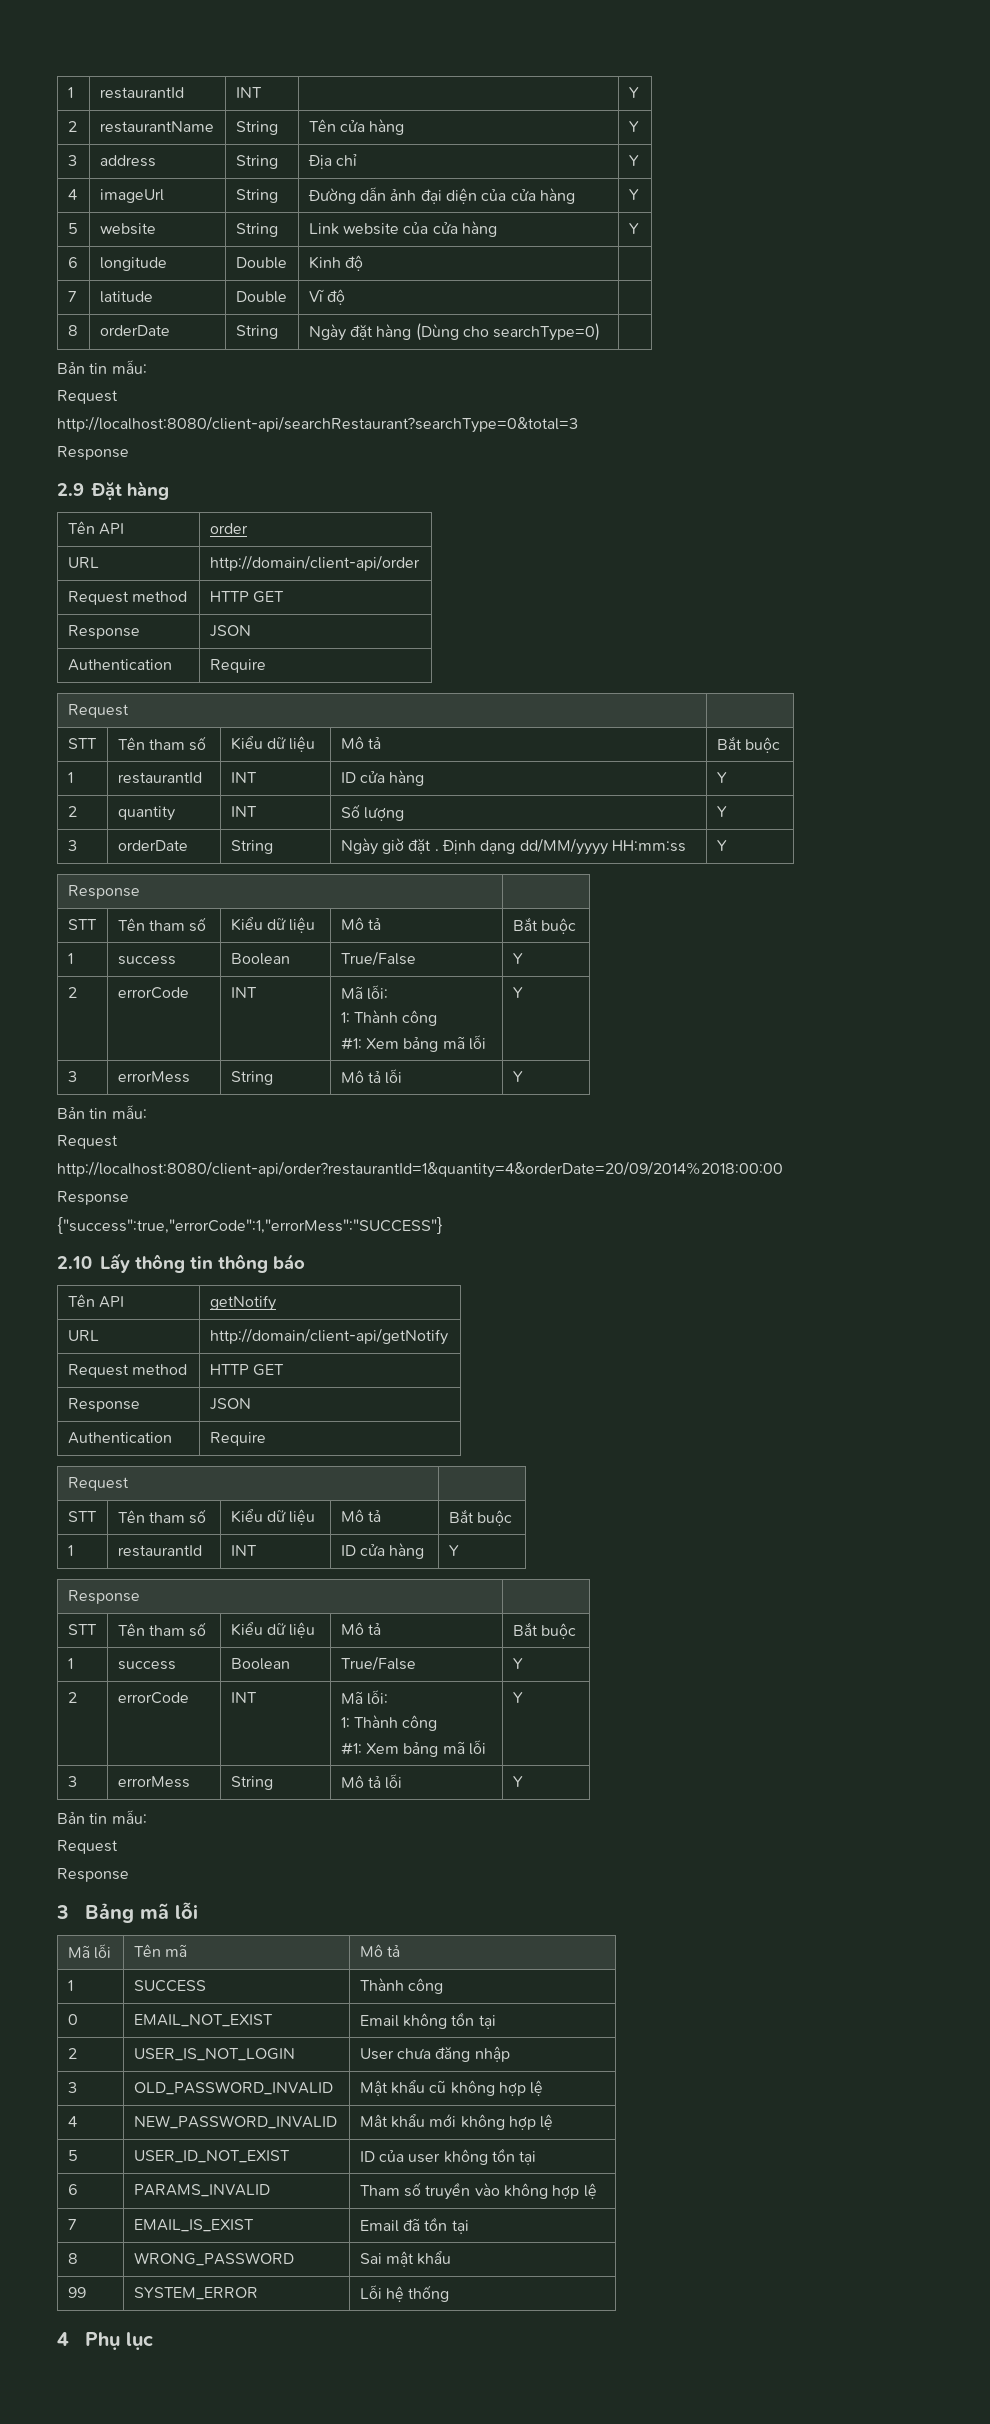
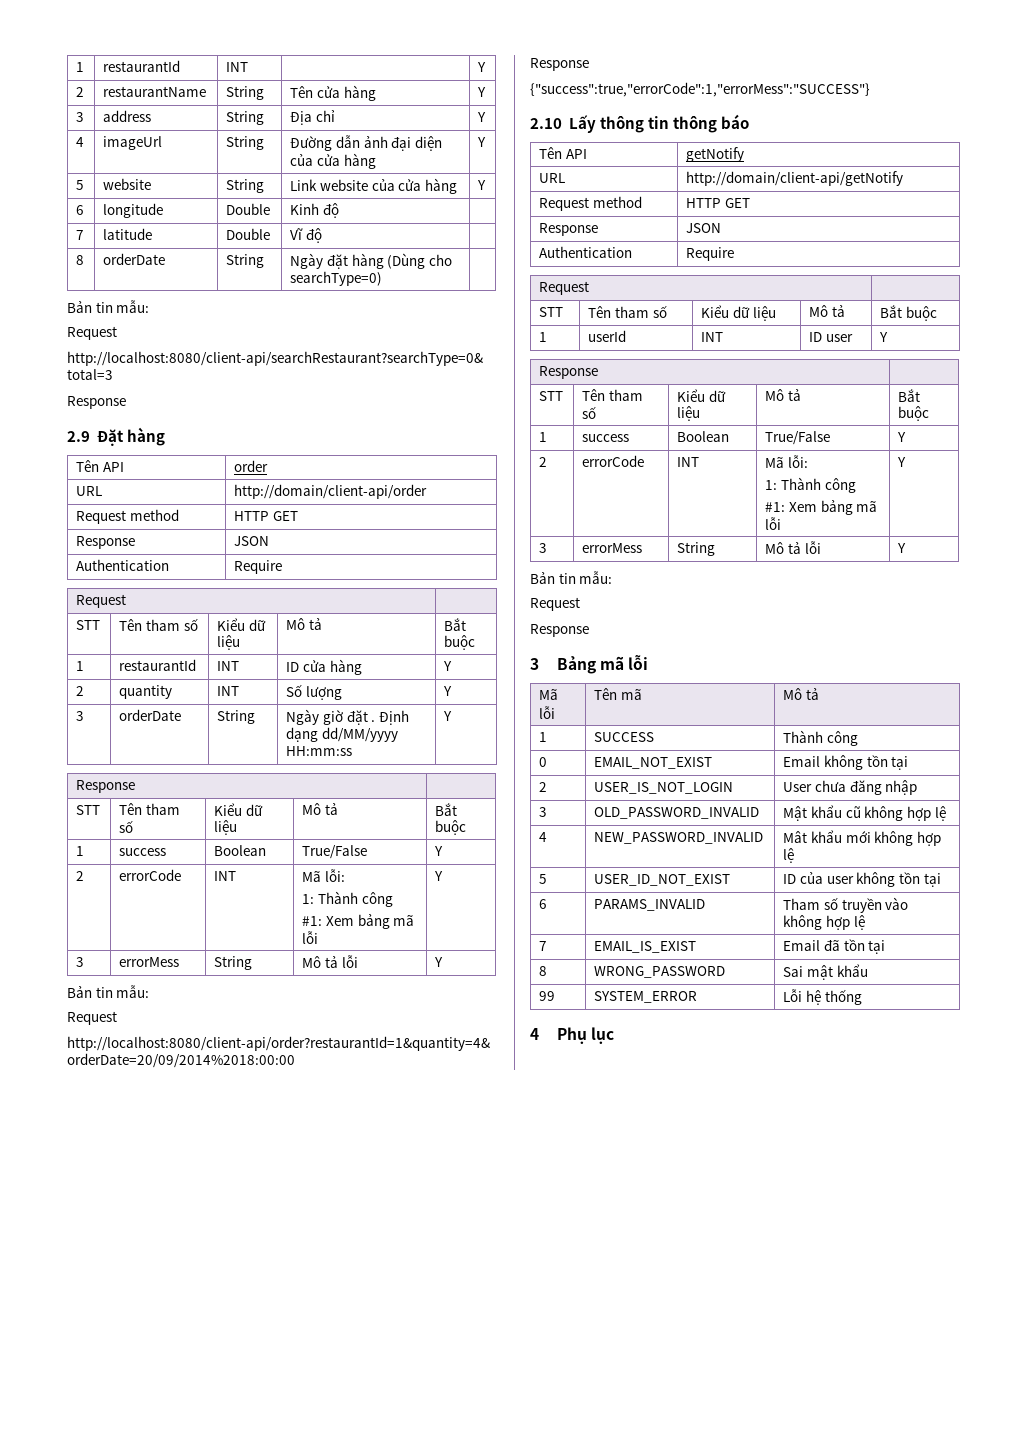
[117,1545,202,1557] [230,1545,257,1556] [340,1543,425,1559] restaurantId | INT | ID cửa hàng -> [588,330,627,342] [701,332,724,342] [809,332,854,342] userId | INT | ID user

